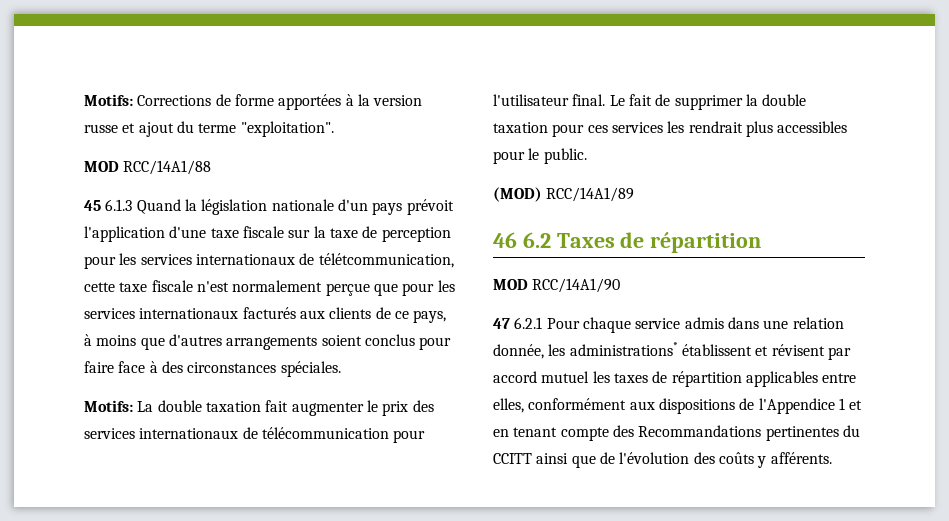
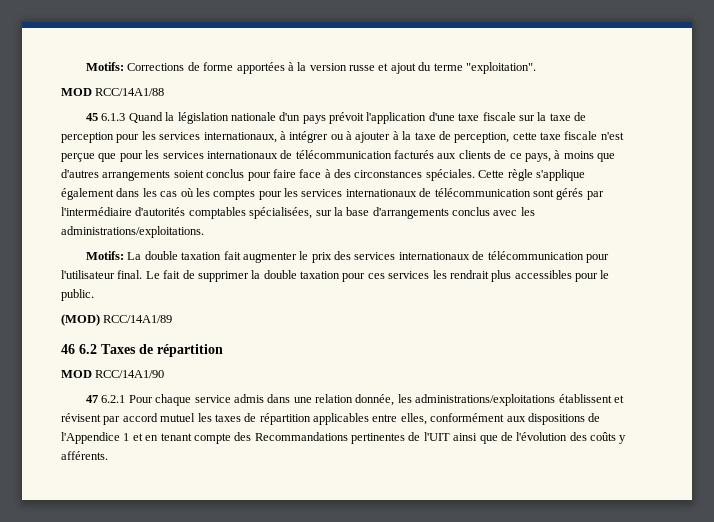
[195,253,454,268] internationaux de télétcommunication, -> [203,131,510,143] internationaux, à intégrer ou à ajouter à la taxe de perception,
[232,280,323,292] normalement -> (624, 136) none
(239, 313) none -> [280,150,392,159] de télécommunication
(341, 369) none -> [478,169,585,181] [61,188,604,200] [61,207,535,219] [61,226,204,238] Cette règle s'applique également dans les cas où les comptes pour les services internationaux de télécommunication sont gérés par l'intermédiaire d'autorités comptables spécialisées, sur la base d'arrangements conclus avec les administrations/exploitations.
[569,342,678,356] administrations* -> [415,394,556,406] administrations/exploitations
[842,425,860,437] [493,453,532,464] du CCITT -> [408,432,450,441] de l'UIT

